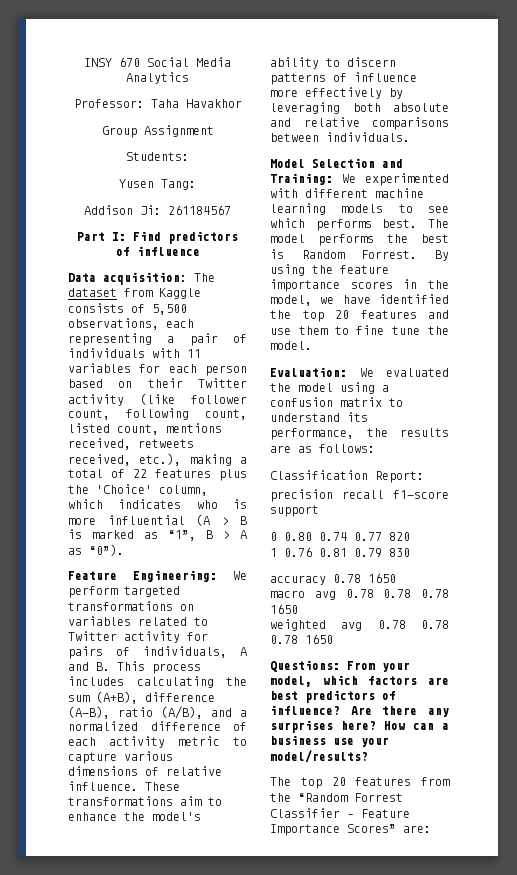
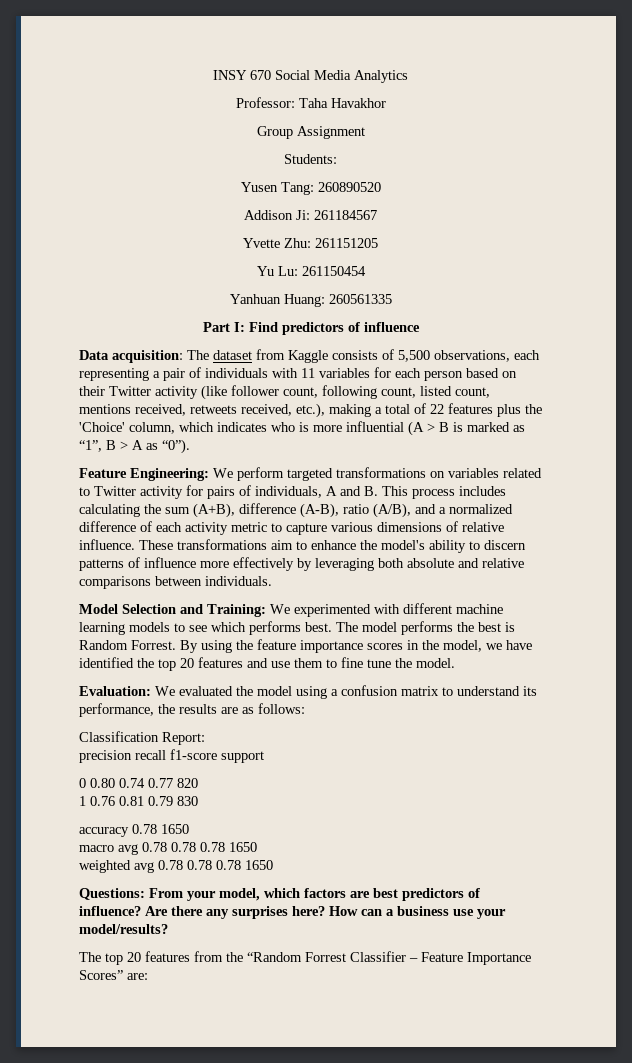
(196, 184) none -> [317,182,381,192] 260890520
(231, 210) none -> [243,238,378,248] [256,266,366,276] [229,294,392,307] // Yvette Zhu: 261151205 // Yu Lu: 261150454 // Yanhuan Huang: 260561335

